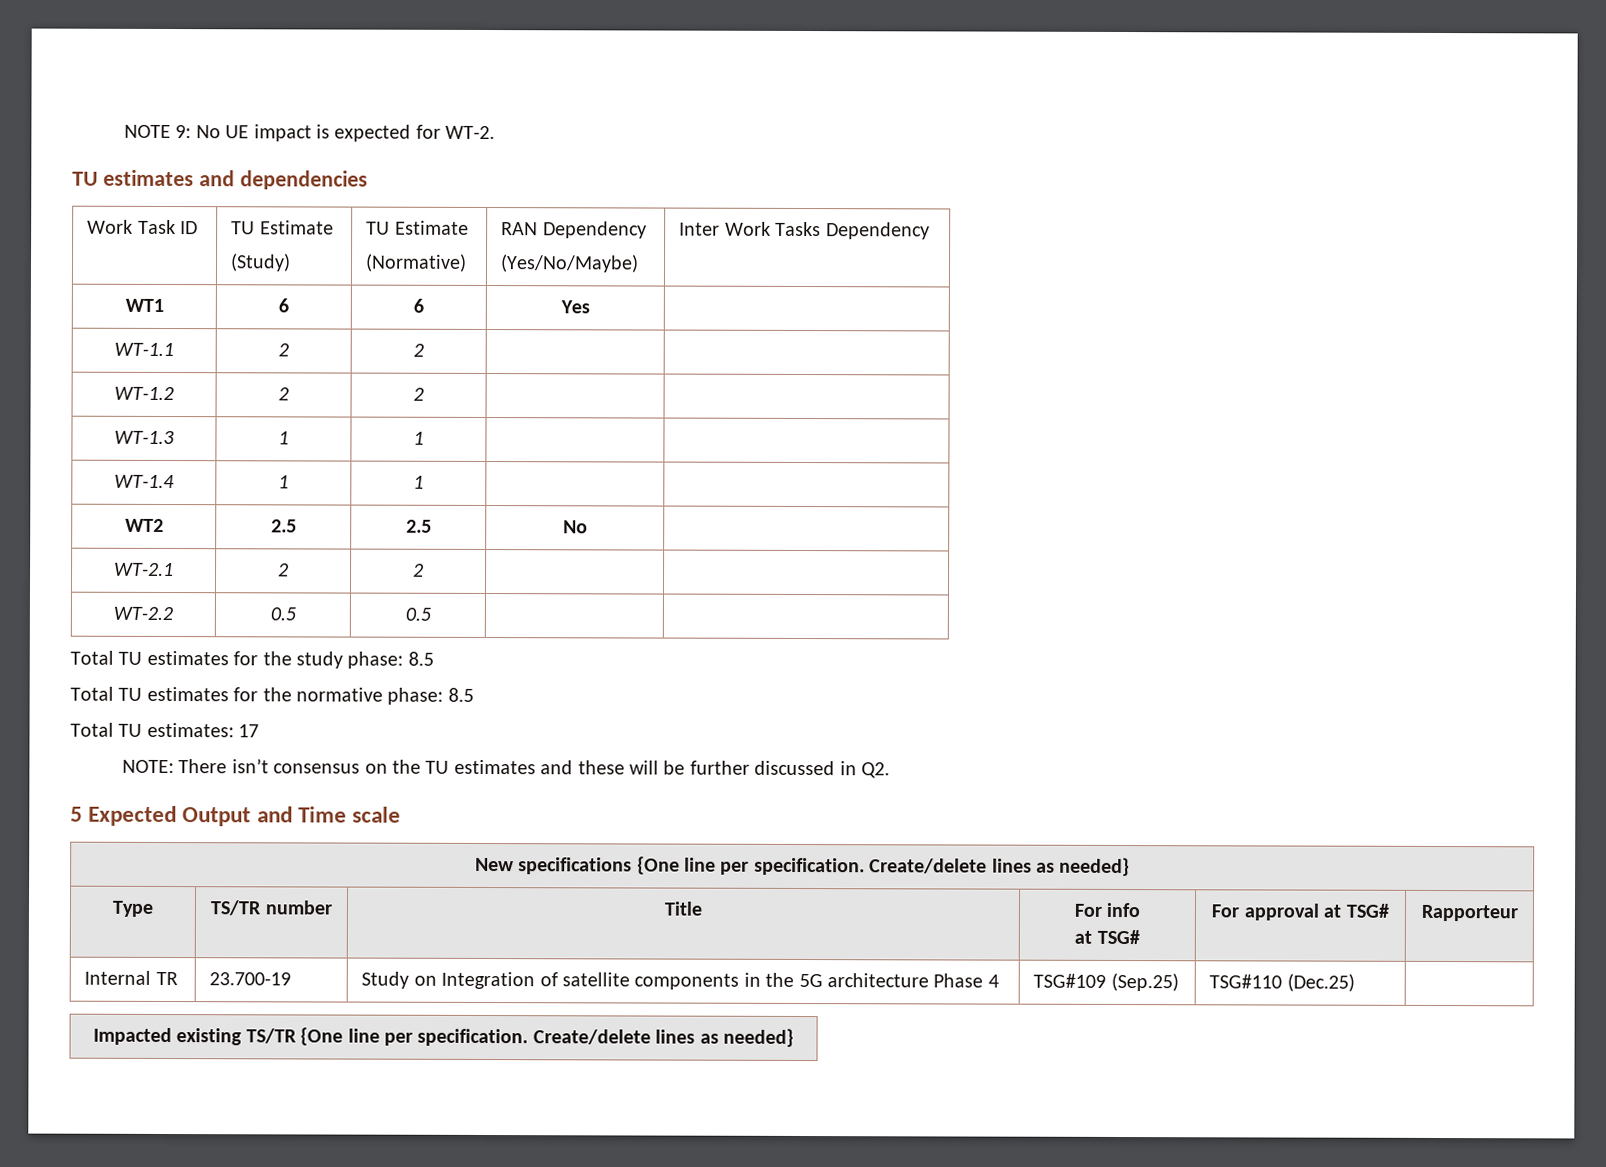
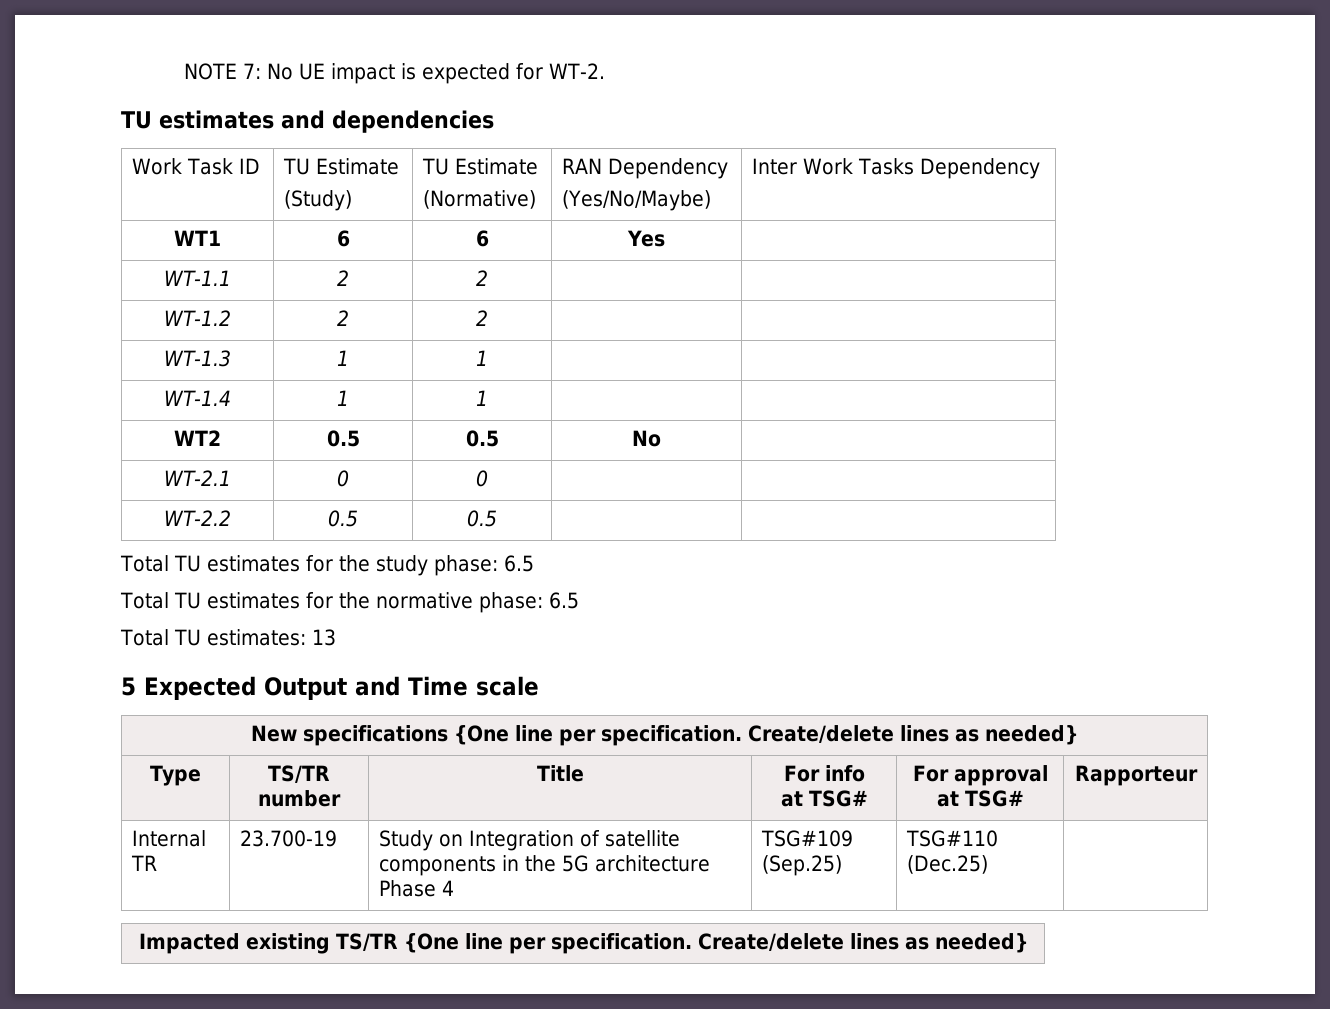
[175,125,192,139] 9: -> [242,63,261,79] 7:
[270,519,297,533] [405,519,432,533] 2.5 | 2.5 -> [326,430,360,447] [465,430,499,447] 0.5 | 0.5
[278,563,289,577] [413,563,424,577] 2 | 2 -> [337,470,349,487] [476,470,488,487] 0 | 0
[407,651,434,666] 8.5 -> [503,555,534,572] 6.5
[447,687,474,702] 8.5 -> [548,592,579,609] 6.5
[238,724,260,738] [121,758,890,779] 17 // NOTE: There isn’t consensus on the TU estimates and these will be further discussed in Q2. -> [311,629,336,646] 13

